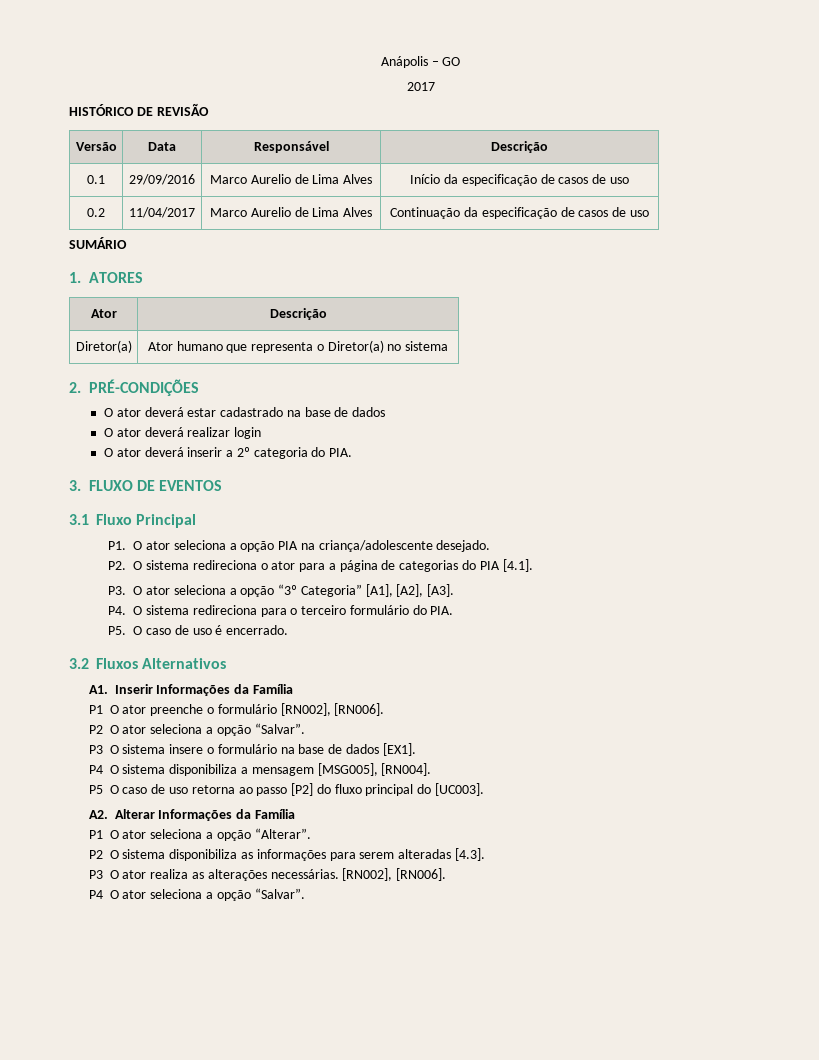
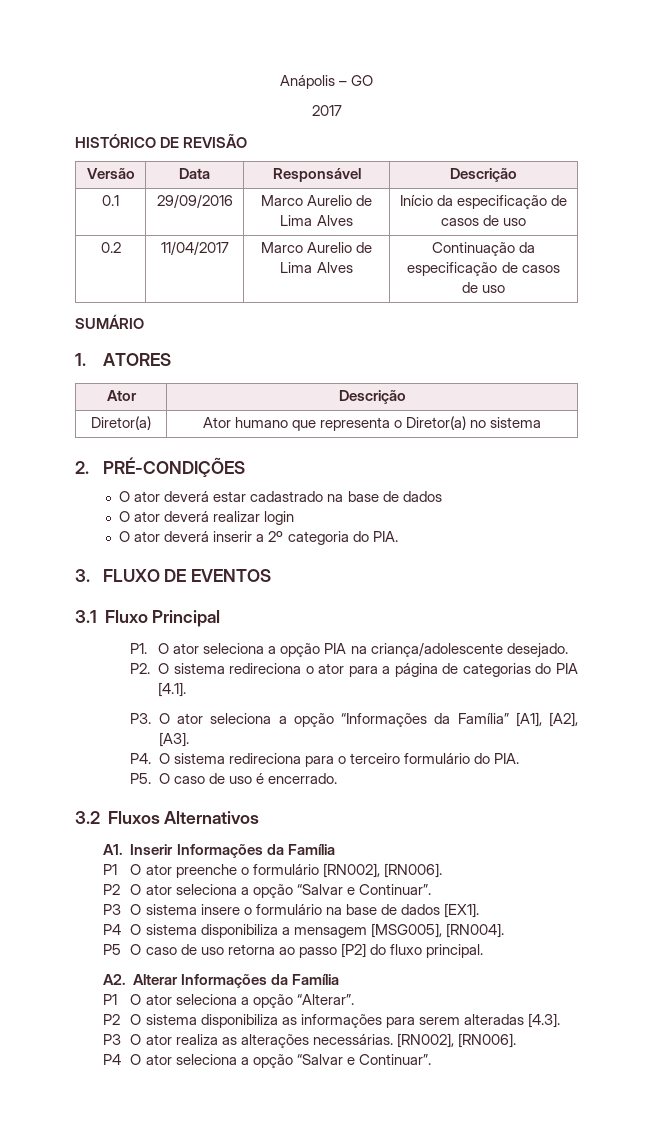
[278,584,362,597] “3º Categoria” -> [341,713,509,727] “Informações da Família”
[254,723,305,734] “Salvar”. -> [296,884,431,895] “Salvar e Continuar”.
[365,783,484,796] principal do [UC003]. -> [425,944,483,958] principal.
[254,888,305,899] “Salvar”. -> [296,1054,431,1065] “Salvar e Continuar”.

